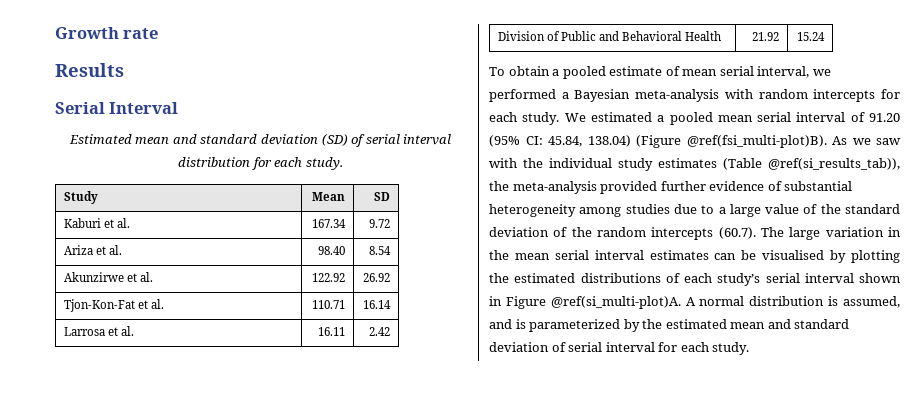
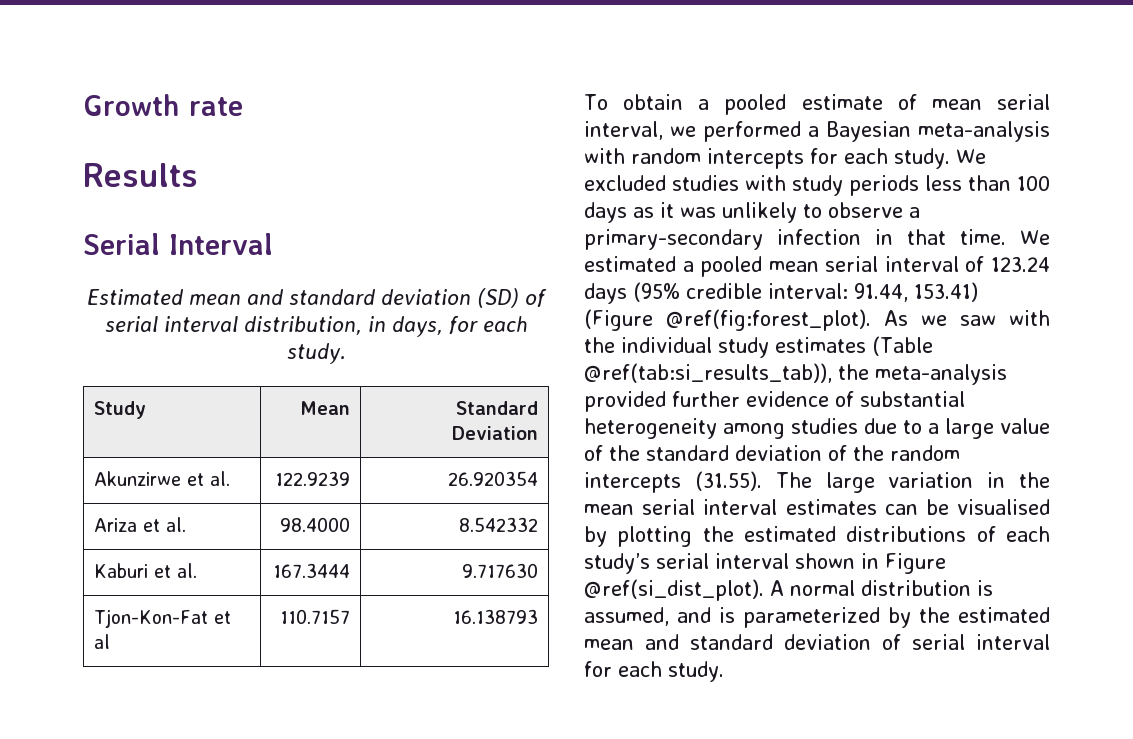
[178,157,251,167] distribution -> [243,316,443,337] distribution, in days,
[374,192,391,201] [63,218,130,228] [312,219,347,228] [369,219,391,228] [63,245,122,255] [318,246,346,255] [369,246,392,255] [63,272,153,282] [312,273,346,282] [363,273,391,282] [63,299,164,312] [312,300,346,309] [363,300,392,309] [63,326,134,336] [318,327,346,336] [369,327,391,336] [497,31,722,41] [752,32,780,41] [797,32,826,41] SD // Kaburi et al. | 167.34 | 9.72 // Ariza et al. | 98.40 | 8.54 // Akunzirwe et al. | 122.92 | 26.92 // Tjon-Kon-Fat et al. | 110.71 | 16.14 // Larrosa et al. | 16.11 | 2.42 // Division of Public and Behavioral Health | 21.92 | 15.24 -> [456,401,539,415] [452,426,539,440] [93,471,230,486] [275,471,351,486] [448,471,539,486] [93,517,186,532] [280,517,351,532] [459,517,539,532] [93,563,197,578] [273,563,351,578] [462,563,539,578] [93,609,231,628] [93,634,110,649] [280,609,351,624] [453,609,539,624] Standard Deviation // Akunzirwe et al. | 122.9239 | 26.920354 // Ariza et al. | 98.4000 | 8.542332 // Kaburi et al. | 167.3444 | 9.717630 // Tjon-Kon-Fat et al | 110.7157 | 16.138793
(586, 117) none -> [584,175,1050,196] [584,202,920,223] [584,229,1051,250] excluded studies with study periods less than 100 days as it was unlikely to observe a primary-secondary infection in that time. We
[869,113,900,122] [489,135,827,148] 91.20 (95% CI: 45.84, 138.04) (Figure @ref(fsi_multi-plot)B). -> [991,257,1050,272] [584,282,978,304] [584,309,871,331] 123.24 days (95% credible interval: 91.44, 153.41) (Figure @ref(fig:forest_plot).
[768,158,900,170] @ref(si_results_tab)), -> [584,363,832,383] @ref(tab:si_results_tab)),
[718,227,756,239] (60.7). -> [694,471,762,491] (31.55).
[550,296,681,309] @ref(si_multi-plot)A. -> [584,579,764,601] @ref(si_dist_plot).

